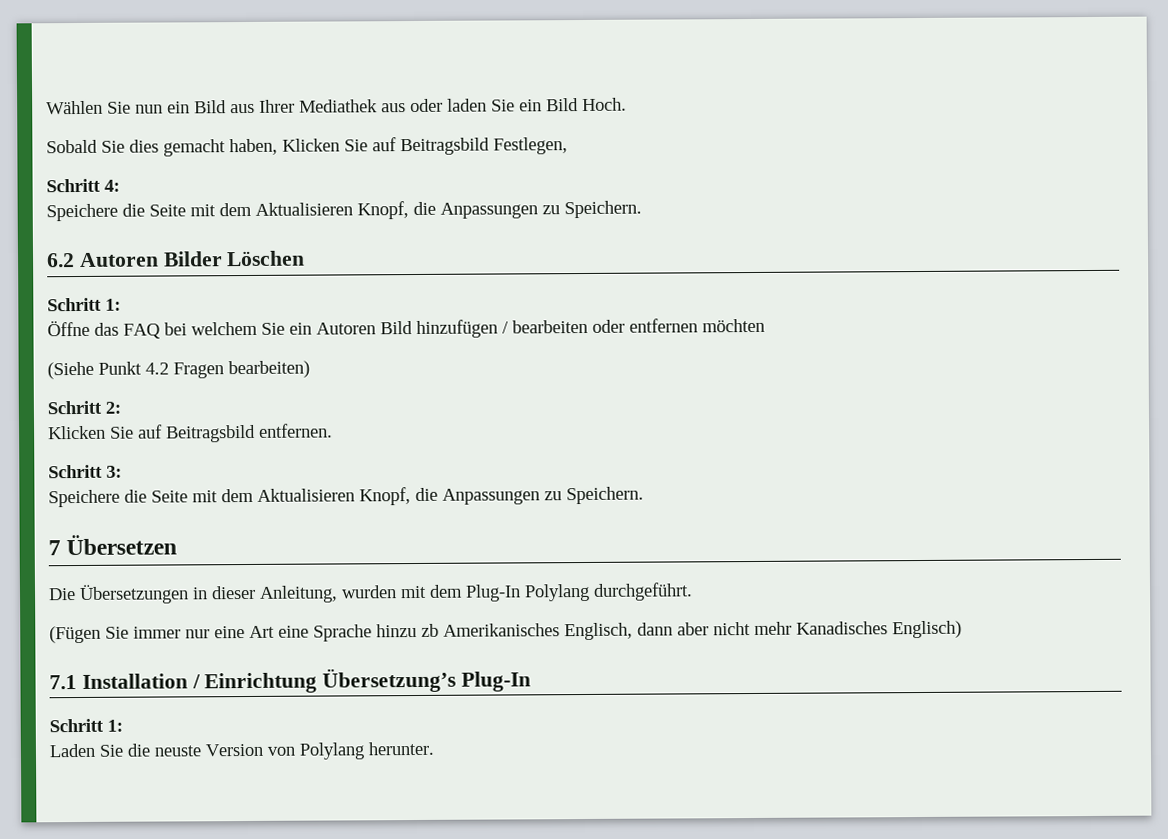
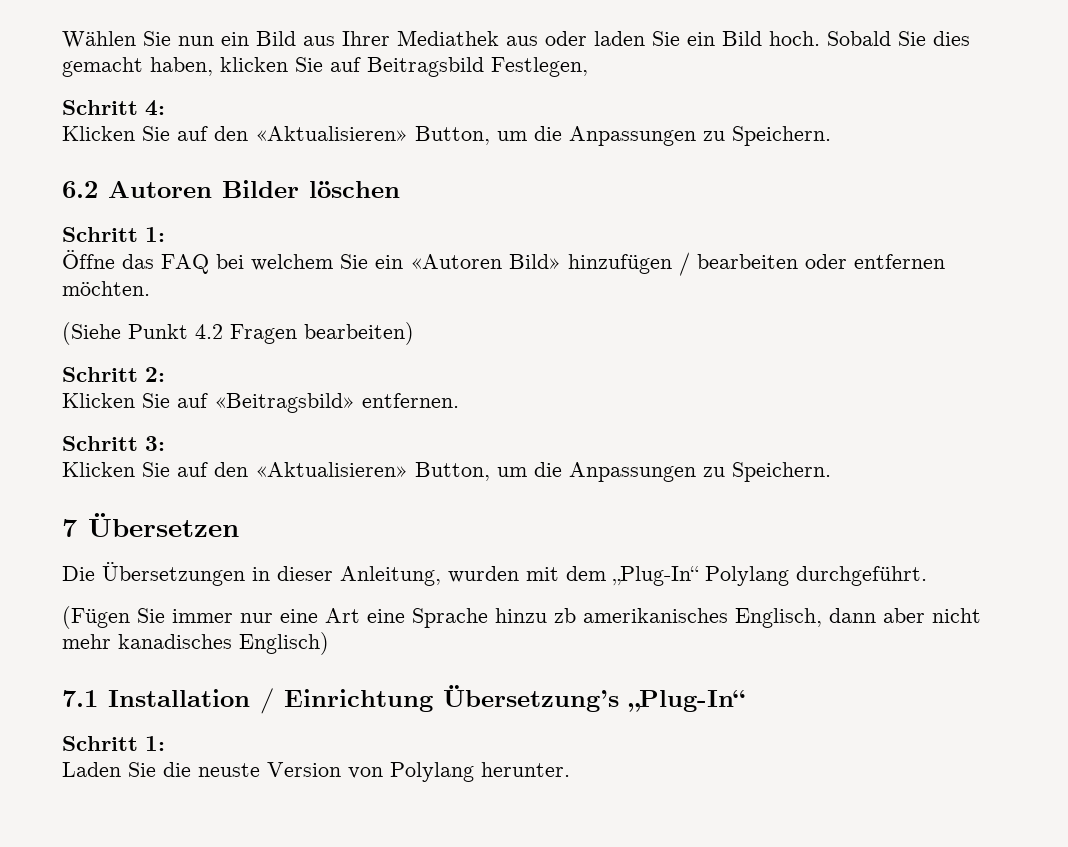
[582,97,627,112] Hoch. // -> [769,31,820,46] hoch.
[282,138,340,152] Klicken -> [220,57,288,72] klicken
[46,201,409,222] Speichere die Seite mit dem Aktualisieren Knopf, -> [62,126,527,145] Klicken Sie auf den «Aktualisieren» Button, um
[226,250,306,267] Löschen -> [309,181,400,198] löschen
[316,321,413,335] Autoren Bild -> [410,254,561,269] «Autoren Bild»
[702,318,765,333] möchten -> [62,281,150,296] möchten.
[166,424,256,443] Beitragsbild -> [214,393,355,413] «Beitragsbild»
[48,487,411,508] Speichere die Seite mit dem Aktualisieren Knopf, -> [62,462,527,481] Klicken Sie auf den «Aktualisieren» Button, um
[465,584,521,602] Plug-In -> [613,566,699,586] „Plug-In“
[443,623,560,637] Amerikanisches -> [583,608,728,623] amerikanisches
[796,621,888,635] Kanadisches -> [118,634,232,649] kanadisches
[461,671,532,692] Plug-In -> [628,690,745,712] „Plug-In“

